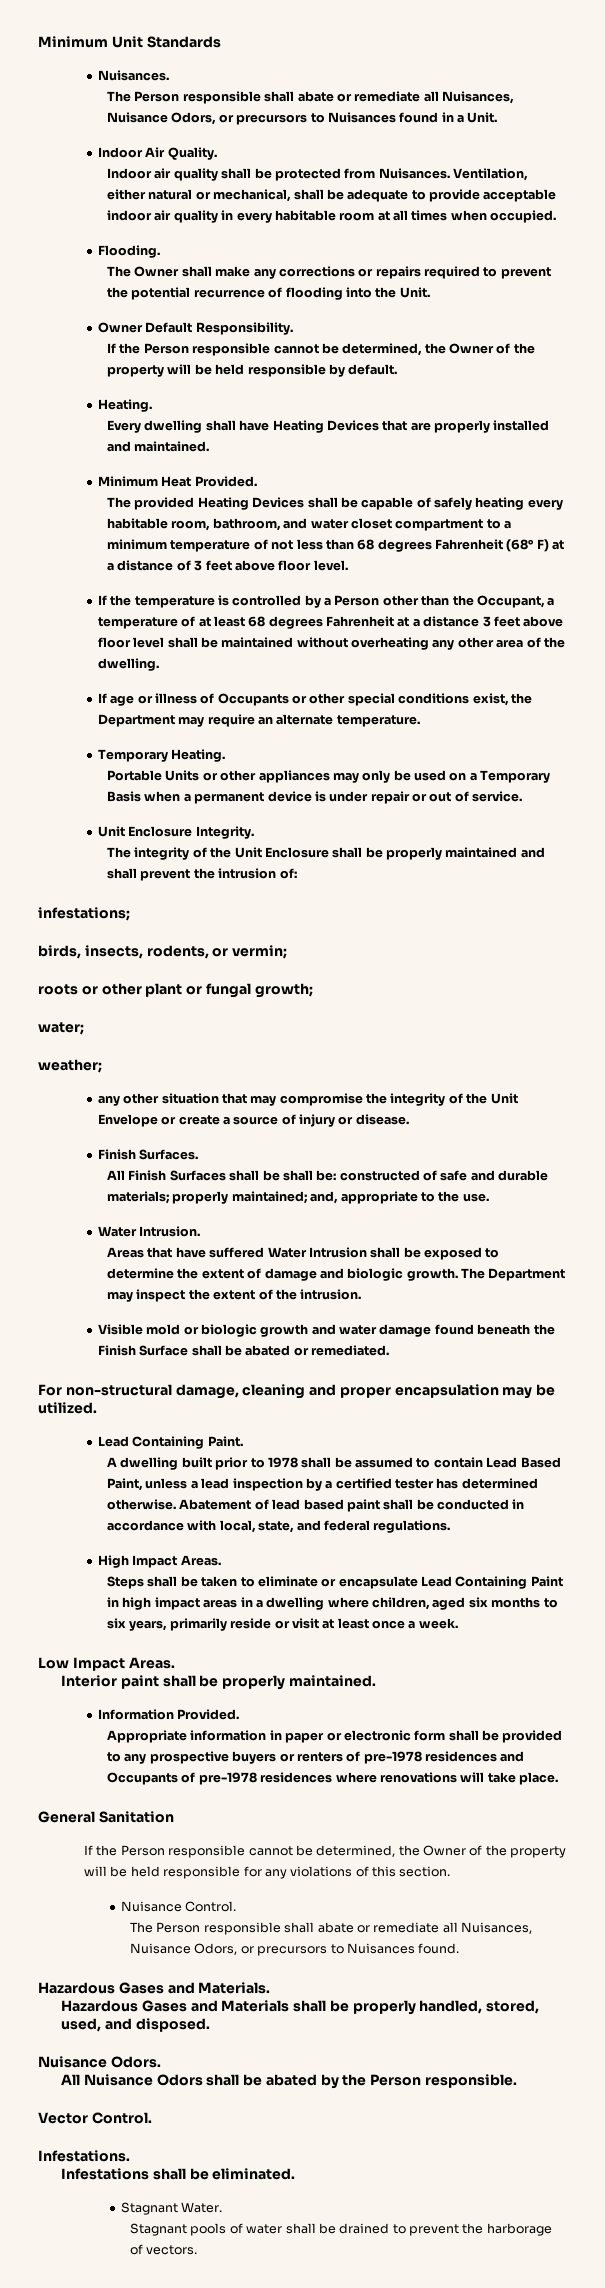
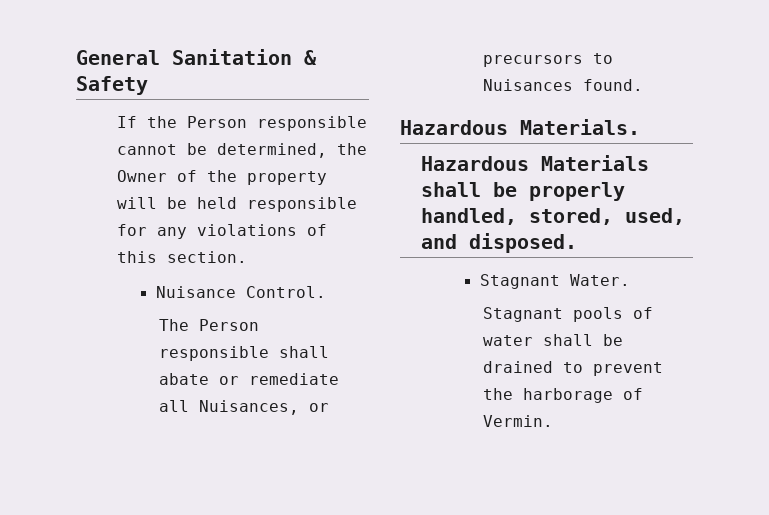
[38,36,221,48] [97,70,169,81] [107,91,515,104] [107,112,498,125] [97,147,217,160] [107,168,529,181] [107,189,557,202] [107,210,557,223] [97,245,160,258] [107,266,551,279] [107,287,430,300] [97,322,293,335] [107,343,535,356] [107,364,398,377] [97,399,152,412] [107,420,550,433] [107,441,210,452] [97,476,257,487] [107,497,563,510] [107,518,512,531] [107,539,565,552] [107,560,348,571] [97,595,555,608] [97,616,564,629] [97,637,565,650] [97,658,159,671] [97,693,532,706] [97,714,420,727] [97,749,226,762] [107,770,551,783] [107,791,523,804] [97,826,254,839] [107,847,545,860] [107,868,297,881] [38,907,130,921] [38,945,288,959] [38,983,313,998] [38,1022,84,1035] [38,1059,102,1073] [97,1093,518,1106] [97,1114,409,1127] [97,1149,199,1160] [107,1170,549,1181] [107,1191,489,1204] [97,1226,201,1237] [107,1247,500,1260] [107,1268,566,1281] [107,1289,362,1302] [97,1324,555,1337] [97,1345,390,1356] [38,1384,556,1399] [38,1402,97,1414] [97,1436,243,1449] [107,1457,561,1470] [107,1478,538,1491] [107,1499,525,1512] [107,1520,451,1533] [97,1555,221,1568] [107,1576,563,1589] [107,1597,558,1610] [107,1618,458,1631] [38,1657,175,1671] [61,1675,376,1690] [97,1709,240,1720] [107,1730,563,1743] [107,1751,525,1764] [107,1772,559,1785] Minimum Unit Standards // Nuisances. // The Person responsible shall abate or remediate all Nuisances, Nuisance Odors, or precursors to Nuisances found in a Unit. // Indoor Air Quality. // Indoor air quality shall be protected from Nuisances. Ventilation, either natural or mechanical, shall be adequate to provide acceptable indoor air quality in every habitable room at all times when occupied. // Flooding. // The Owner shall make any corrections or repairs required to prevent the potential recurrence of flooding into the Unit. // Owner Default Responsibility. // If the Person responsible cannot be determined, the Owner of the property will be held responsible by default. // Heating. // Every dwelling shall have Heating Devices that are properly installed and maintained. // Minimum Heat Provided. // The provided Heating Devices shall be capable of safely heating every habitable room, bathroom, and water closet compartment to a minimum temperature of not less than 68 degrees Fahrenheit (68° F) at a distance of 3 feet above floor level. // If the temperature is controlled by a Person other than the Occupant, a temperature of at least 68 degrees Fahrenheit at a distance 3 feet above floor level shall be maintained without overheating any other area of the dwelling. // If age or illness of Occupants or other special conditions exist, the Department may require an alternate temperature. // Temporary Heating. // Portable Units or other appliances may only be used on a Temporary Basis when a permanent device is under repair or out of service. // Unit Enclosure Integrity. // The integrity of the Unit Enclosure shall be properly maintained and shall prevent the intrusion of: // infestations; // birds, insects, rodents, or vermin; // roots or other plant or fungal growth; // water; // weather; // any other situation that may compromise the integrity of the Unit Envelope or create a source of injury or disease. // Finish Surfaces. // All Finish Surfaces shall be shall be: constructed of safe and durable materials; properly maintained; and, appropriate to the use. // Water Intrusion. // Areas that have suffered Water Intrusion shall be exposed to determine the extent of damage and biologic growth. The Department may inspect the extent of the intrusion. // Visible mold or biologic growth and water damage found beneath the Finish Surface shall be abated or remediated. // For non-structural damage, cleaning and proper encapsulation may be utilized. // Lead Containing Paint. // A dwelling built prior to 1978 shall be assumed to contain Lead Based Paint, unless a lead inspection by a certified tester has determined otherwise. Abatement of lead based paint shall be conducted in accordance with local, state, and federal regulations. // High Impact Areas. // Steps shall be taken to eliminate or encapsulate Lead Containing Paint in high impact areas in a dwelling where children, aged six months to six years, primarily reside or visit at least once a week. // Low Impact Areas. // Interior paint shall be properly maintained. // Information Provided. // Appropriate information in paper or electronic form shall be provided to any prospective buyers or renters of pre-1978 residences and Occupants of pre-1978 residences where renovations will take place. // -> (76, 57) none
(174, 1817) none -> [304,50,317,65] [76,76,148,95] & Safety
[130,1943,238,1955] Nuisance Odors, -> (299, 407) none
[118,1982,195,1994] Gases and -> (508, 127) none
[141,2000,218,2012] Gases and -> (529, 163) none
[38,2056,161,2068] [61,2074,518,2089] [38,2112,152,2124] [38,2150,130,2162] [61,2168,296,2180] // Nuisance Odors. // All Nuisance Odors shall be abated by the Person responsible. // Vector Control. // Infestations. // Infestations shall be eliminated. -> (577, 243) none
[146,2245,198,2255] vectors. -> [482,415,553,427] Vermin.

